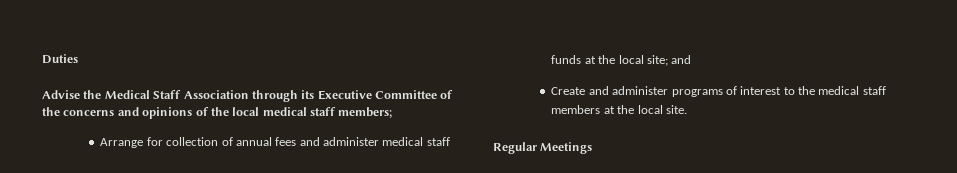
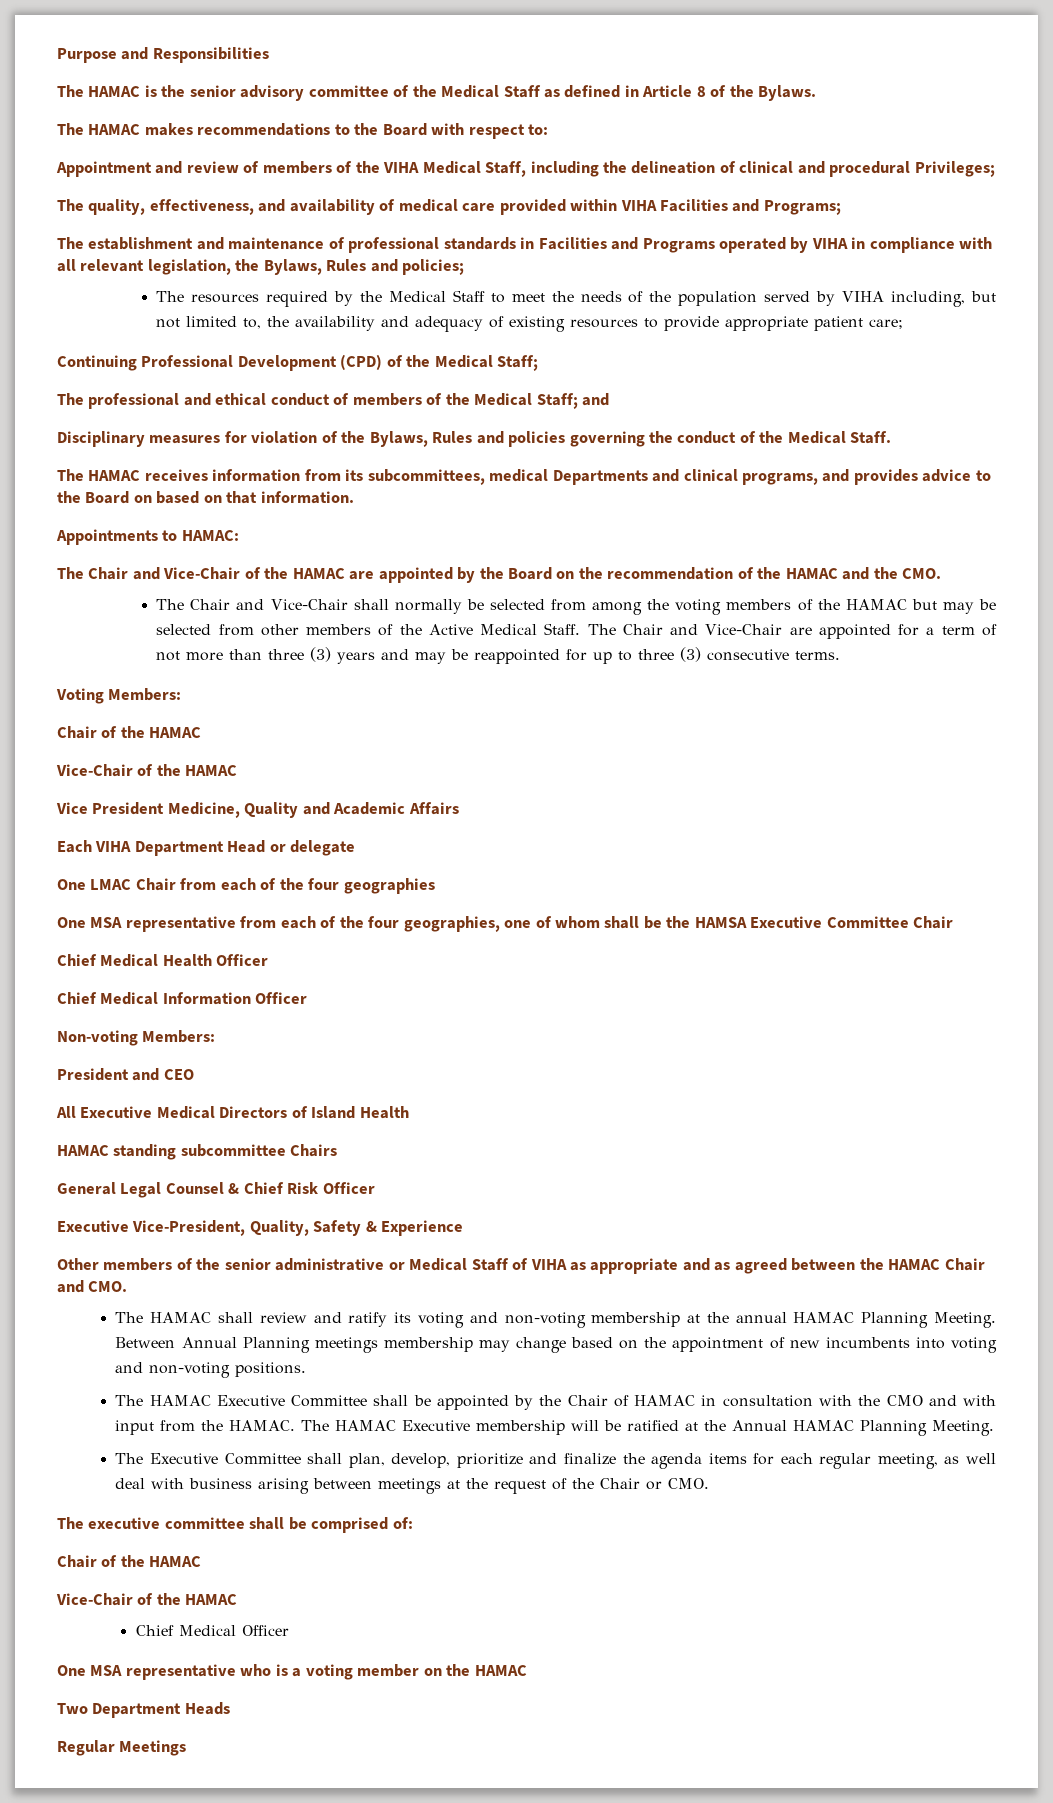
[42,54,78,64] [42,90,454,102] [42,107,393,119] [100,137,450,148] [551,55,692,66] [551,86,886,97] [551,105,687,114] Duties // Advise the Medical Staff Association through its Executive Committee of the concerns and opinions of the local medical staff members; // Arrange for collection of annual fees and administer medical staff funds at the local site; and // Create and administer programs of interest to the medical staff members at the local site. -> [57,47,269,63] [57,85,817,101] [57,123,549,139] [56,161,995,177] [57,199,841,215] [57,237,993,253] [57,259,465,275] [156,290,996,307] [156,316,904,332] [57,354,539,371] [57,393,610,409] [57,431,892,447] [57,469,991,485] [57,491,354,504] [56,529,239,545] [57,567,942,583] [156,599,997,615] [156,623,997,639] [156,647,841,664] [56,688,182,704] [57,726,202,739] [56,764,238,777] [56,802,459,818] [57,840,356,856] [57,878,435,894] [57,916,954,932] [57,954,269,967] [57,992,308,1005] [57,1030,216,1046] [57,1068,194,1081] [56,1106,409,1119] [57,1144,338,1160] [57,1182,375,1198] [57,1220,464,1236] [57,1258,985,1274] [57,1280,128,1293] [115,1312,996,1328] [115,1337,997,1353] [115,1362,307,1378] [115,1395,996,1410] [115,1420,995,1436] [115,1453,996,1469] [115,1478,710,1494] [57,1517,413,1533] [57,1555,202,1568] [56,1593,238,1606] [135,1625,289,1636] [57,1664,527,1680] [57,1702,230,1718] Purpose and Responsibilities // The HAMAC is the senior advisory committee of the Medical Staff as defined in Article 8 of the Bylaws. // The HAMAC makes recommendations to the Board with respect to: // Appointment and review of members of the VIHA Medical Staff, including the delineation of clinical and procedural Privileges; // The quality, effectiveness, and availability of medical care provided within VIHA Facilities and Programs; // The establishment and maintenance of professional standards in Facilities and Programs operated by VIHA in compliance with all relevant legislation, the Bylaws, Rules and policies; // The resources required by the Medical Staff to meet the needs of the population served by VIHA including, but not limited to, the availability and adequacy of existing resources to provide appropriate patient care; // Continuing Professional Development (CPD) of the Medical Staff; // The professional and ethical conduct of members of the Medical Staff; and // Disciplinary measures for violation of the Bylaws, Rules and policies governing the conduct of the Medical Staff. // The HAMAC receives information from its subcommittees, medical Departments and clinical programs, and provides advice to the Board on based on that information. // Appointments to HAMAC: // The Chair and Vice-Chair of the HAMAC are appointed by the Board on the recommendation of the HAMAC and the CMO. // The Chair and Vice-Chair shall normally be selected from among the voting members of the HAMAC but may be selected from other members of the Active Medical Staff. The Chair and Vice-Chair are appointed for a term of not more than three (3) years and may be reappointed for up to three (3) consecutive terms. // Voting Members: // Chair of the HAMAC // Vice-Chair of the HAMAC // Vice President Medicine, Quality and Academic Affairs // Each VIHA Department Head or delegate // One LMAC Chair from each of the four geographies // One MSA representative from each of the four geographies, one of whom shall be the HAMSA Executive Committee Chair // Chief Medical Health Officer // Chief Medical Information Officer // Non-voting Members: // President and CEO // All Executive Medical Directors of Island Health // HAMAC standing subcommittee Chairs // General Legal Counsel & Chief Risk Officer // Executive Vice-President, Quality, Safety & Experience // Other members of the senior administrative or Medical Staff of VIHA as appropriate and as agreed between the HAMAC Chair and CMO. // The HAMAC shall review and ratify its voting and non-voting membership at the annual HAMAC Planning Meeting. Between Annual Planning meetings membership may change based on the appointment of new incumbents into voting and non-voting positions. // The HAMAC Executive Committee shall be appointed by the Chair of HAMAC in consultation with the CMO and with input from the HAMAC. The HAMAC Executive membership will be ratified at the Annual HAMAC Planning Meeting. // The Executive Committee shall plan, develop, prioritize and finalize the agenda items for each regular meeting, as well deal with business arising between meetings at the request of the Chair or CMO. // The executive committee shall be comprised of: // Chair of the HAMAC // Vice-Chair of the HAMAC // Chief Medical Officer // One MSA representative who is a voting member on the HAMAC // Two Department Heads

